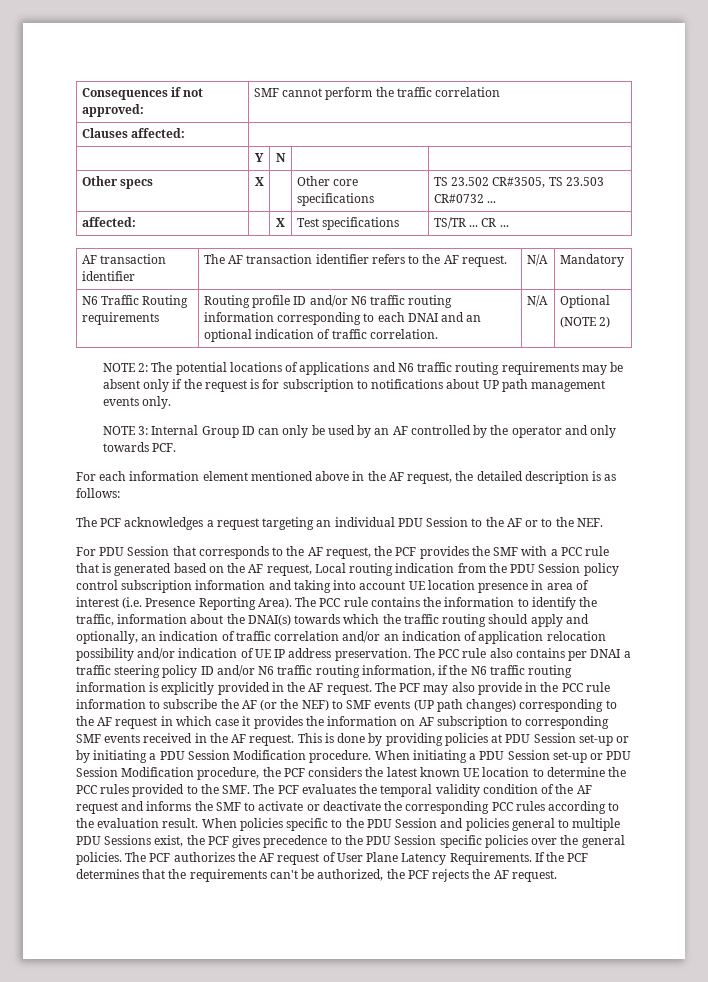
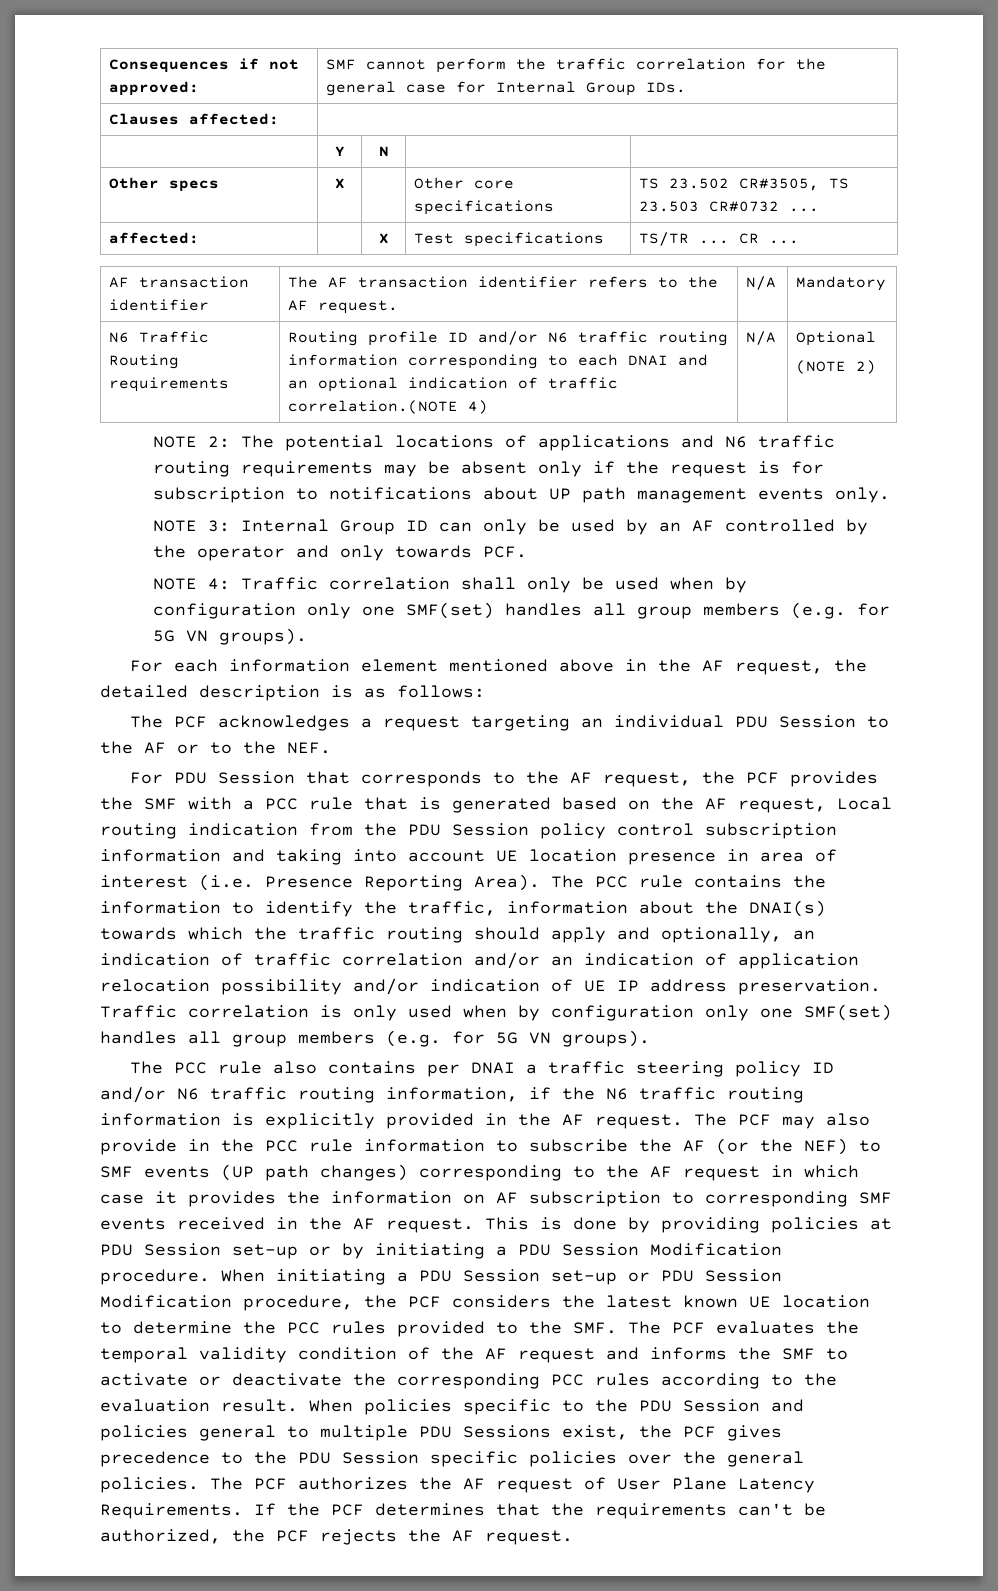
(501, 92) none -> [756,58,827,70] [326,81,687,96] for the general case for Internal Group IDs.
[369,329,438,339] correlation. -> [288,400,489,414] correlation.(NOTE 4)
(177, 447) none -> [152,577,747,593] [152,602,890,619] [152,628,307,645] // NOTE 4: Traffic correlation shall only be used when by configuration only one SMF(set) handles all group members (e.g. for 5G VN groups).
(411, 654) none -> [100,1004,892,1021] [100,1030,650,1047] Traffic correlation is only used when by configuration only one SMF(set) handles all group members (e.g. for 5G VN groups). //

